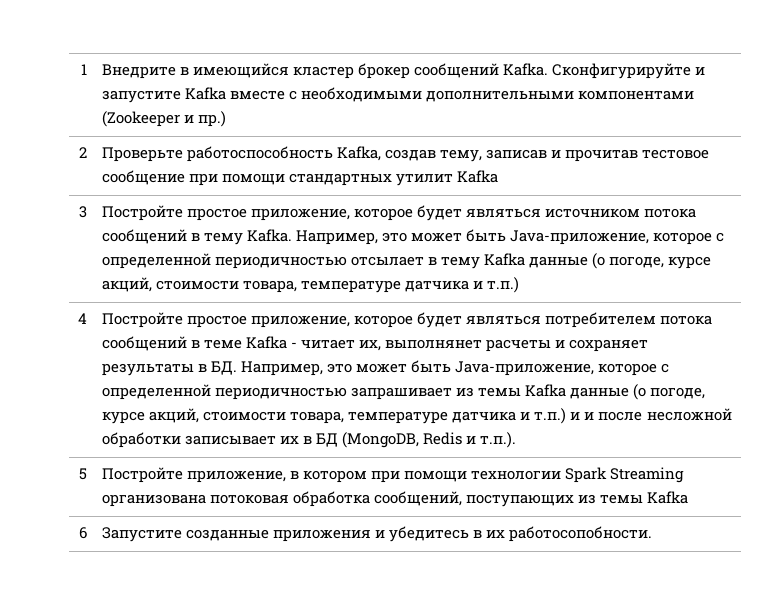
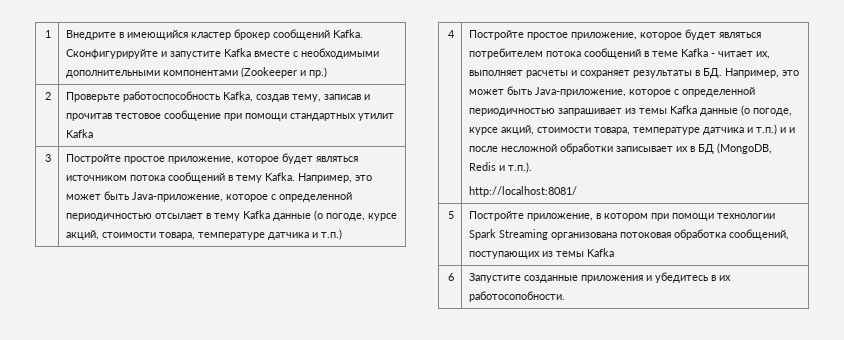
[385,339,483,349] выполнянет -> [469,70,524,76] выполняет
(517, 440) none -> [469,186,578,197] // http://localhost:8081/

